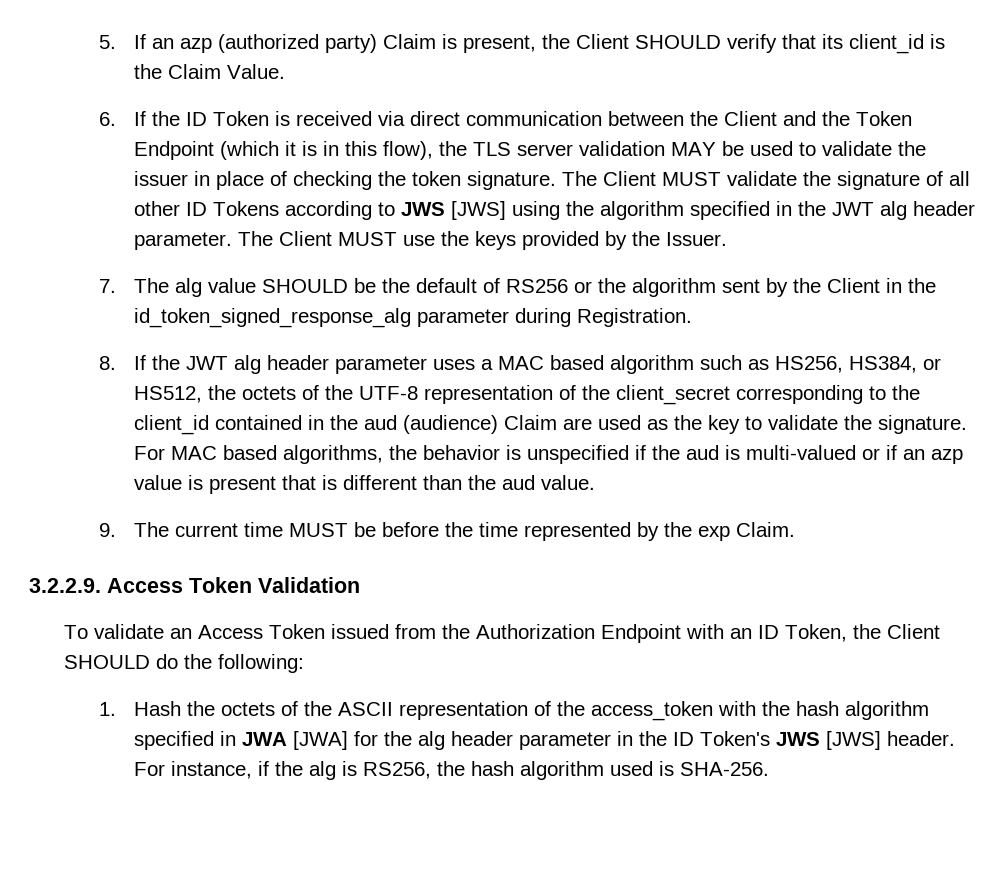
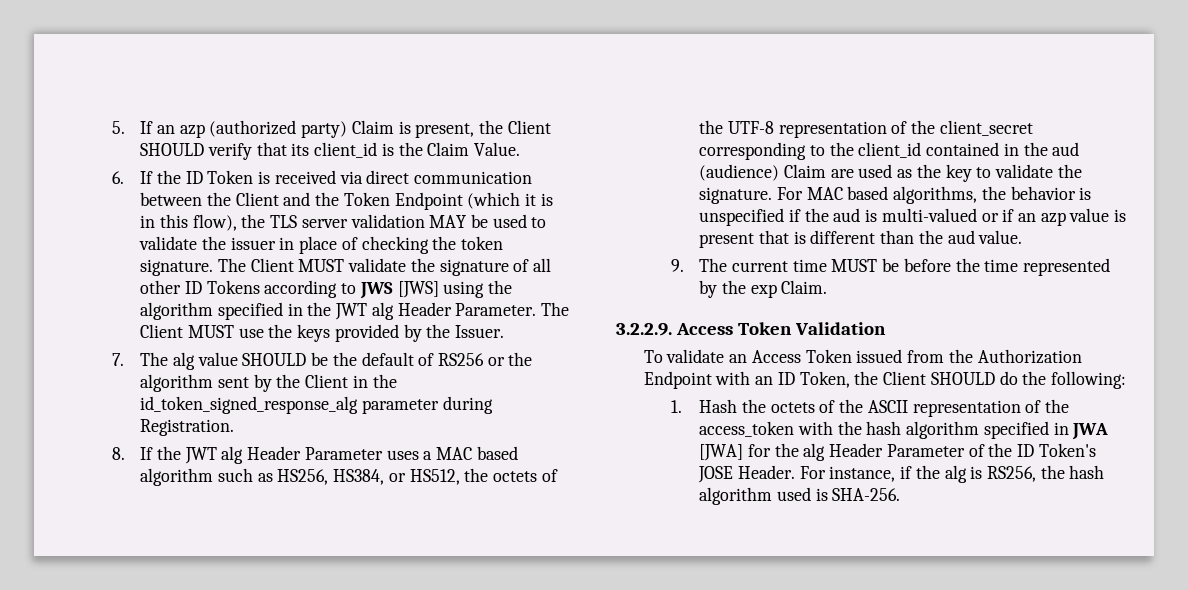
[912,201,975,216] [133,232,232,250] header parameter. -> [397,302,537,316] Header Parameter.
[266,355,427,374] header parameter -> [247,446,383,460] Header Parameter
[450,731,955,750] header parameter in the ID Token's JWS [JWS] header. -> [829,443,1096,457] [698,465,795,483] Header Parameter of the ID Token's JOSE Header.

